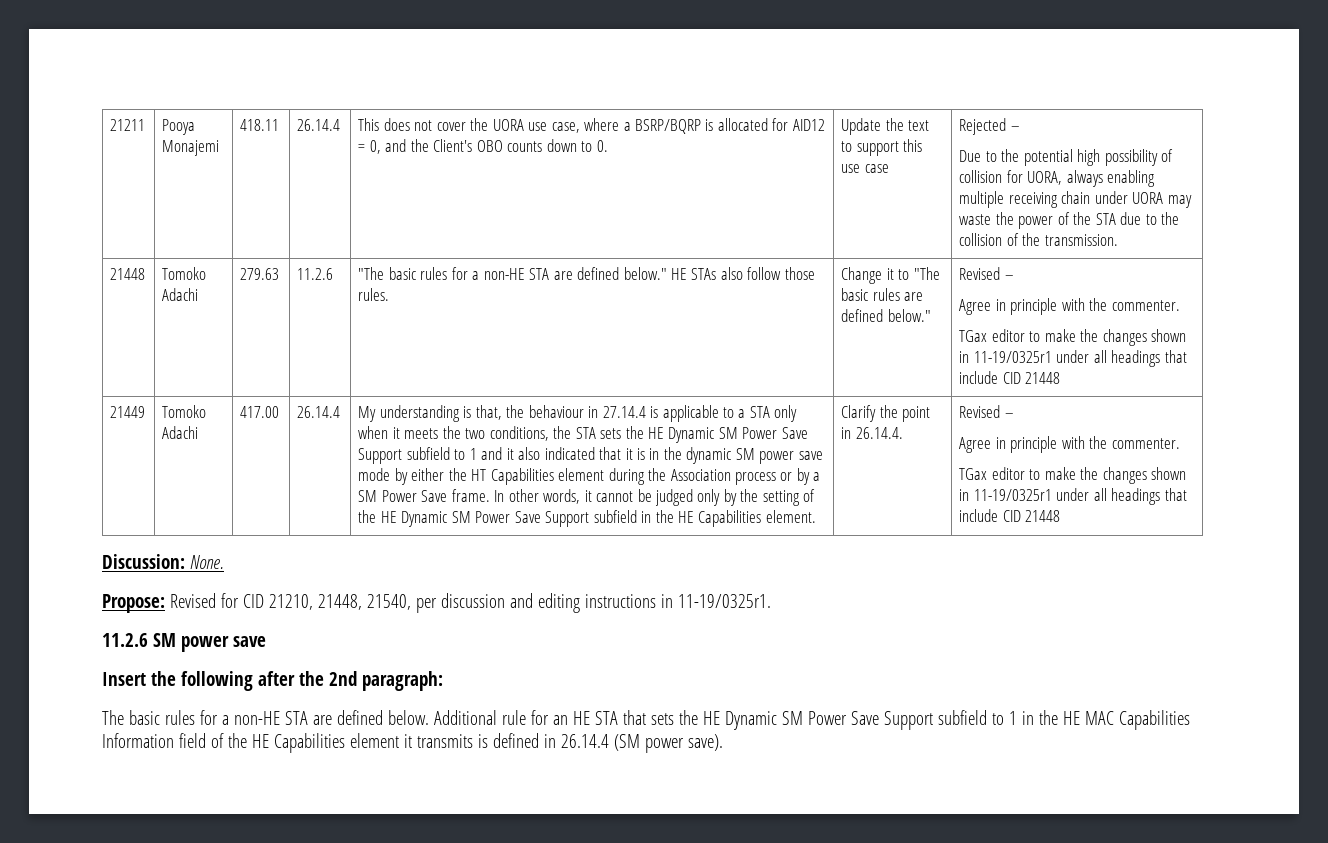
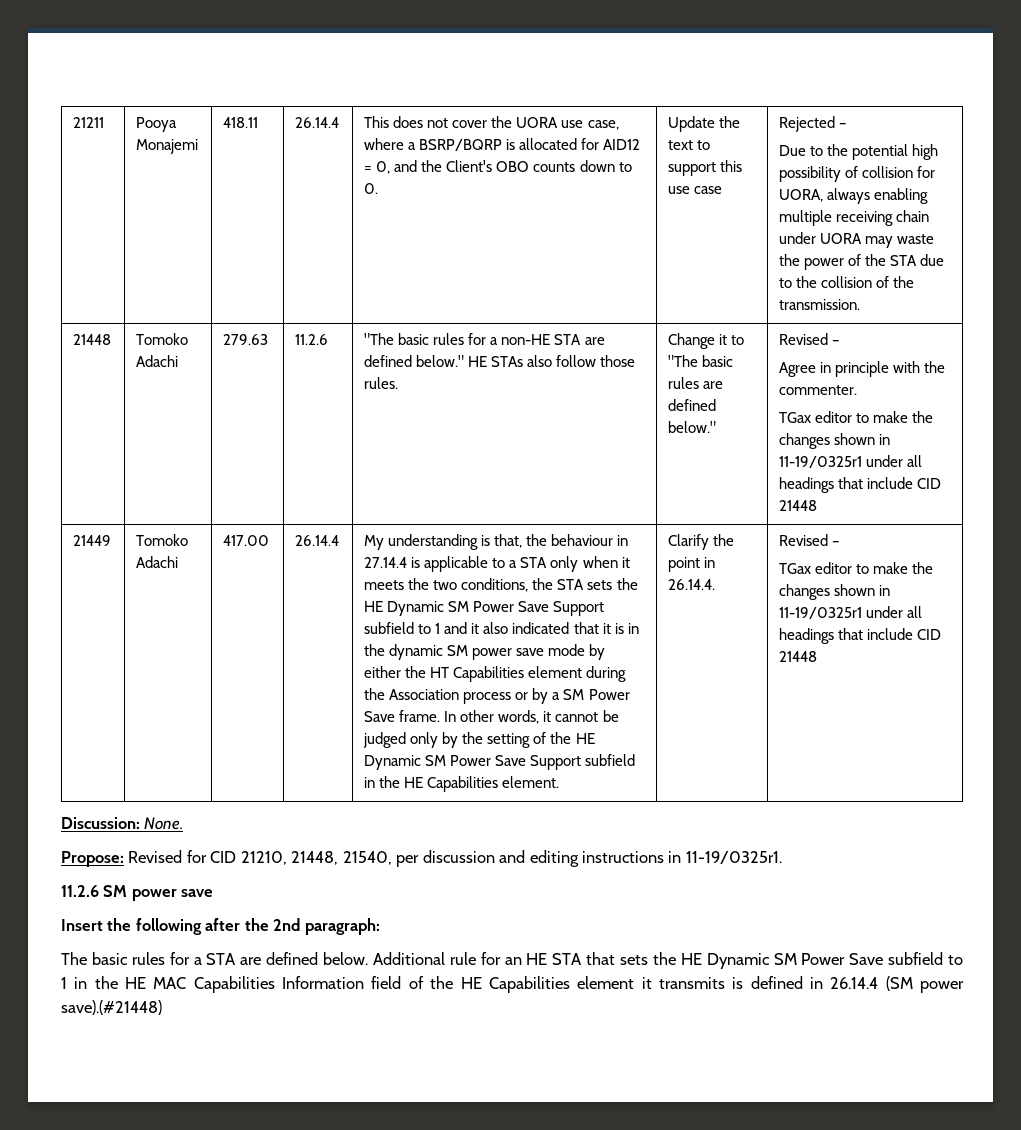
[959,436,1180,453] // Agree in principle with the commenter. -> (841, 543) none
[233,711,280,725] non-HE -> (202, 961) none
[883,711,933,730] Support -> (884, 959) none
[687,734,723,751] save). -> [61,1000,162,1015] save).(#21448)

